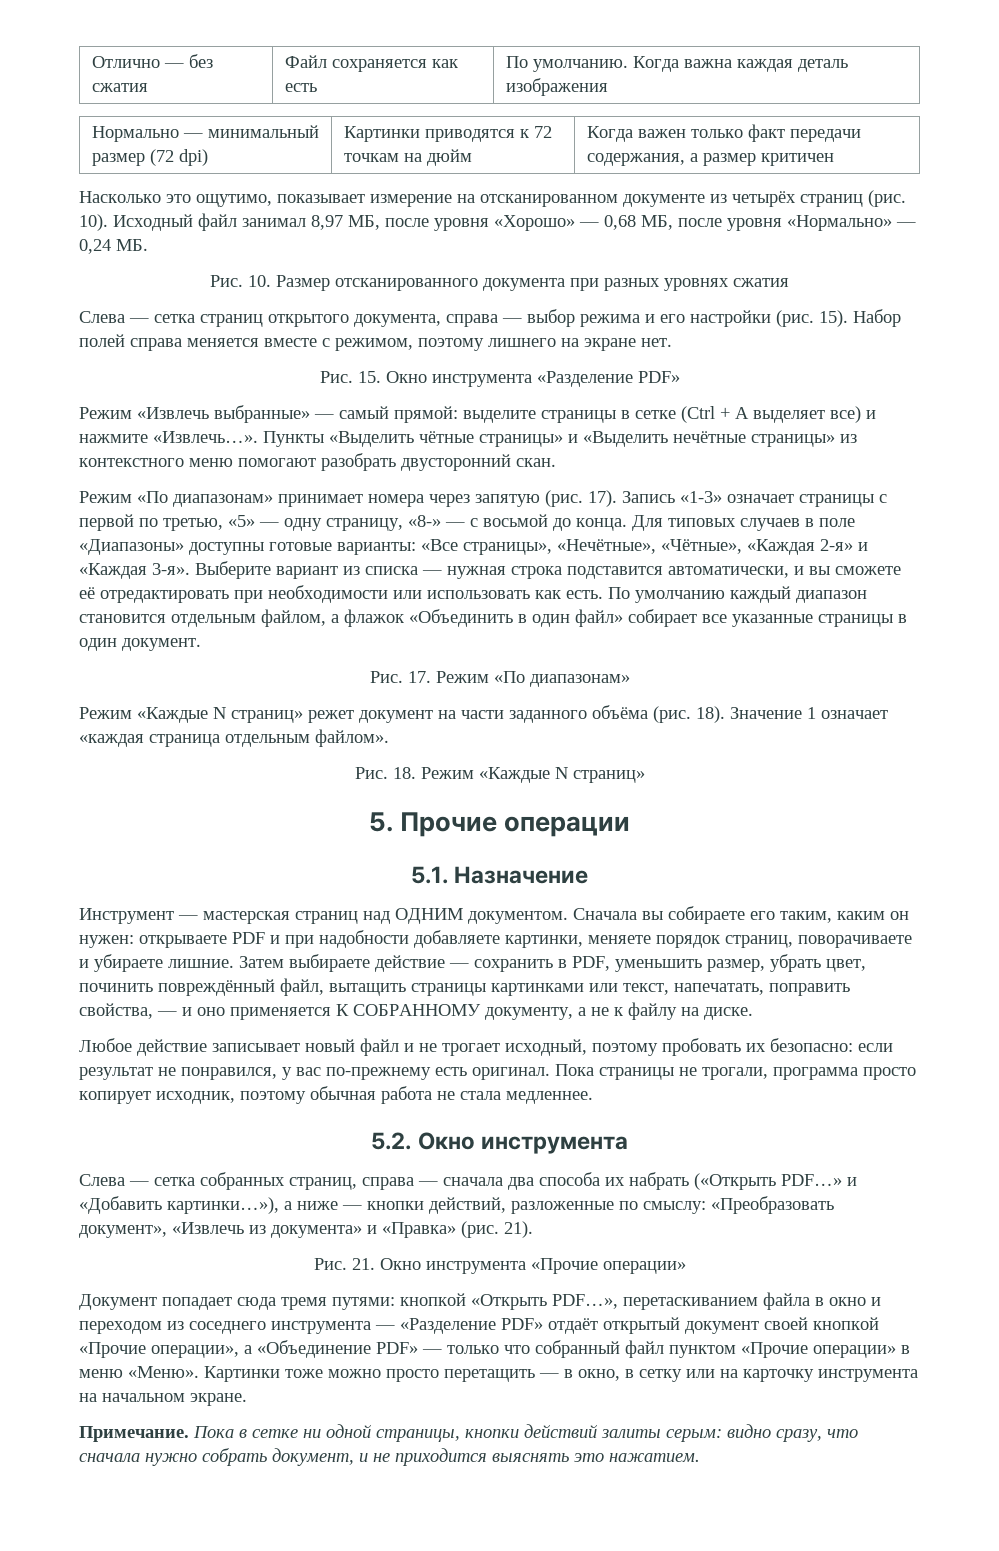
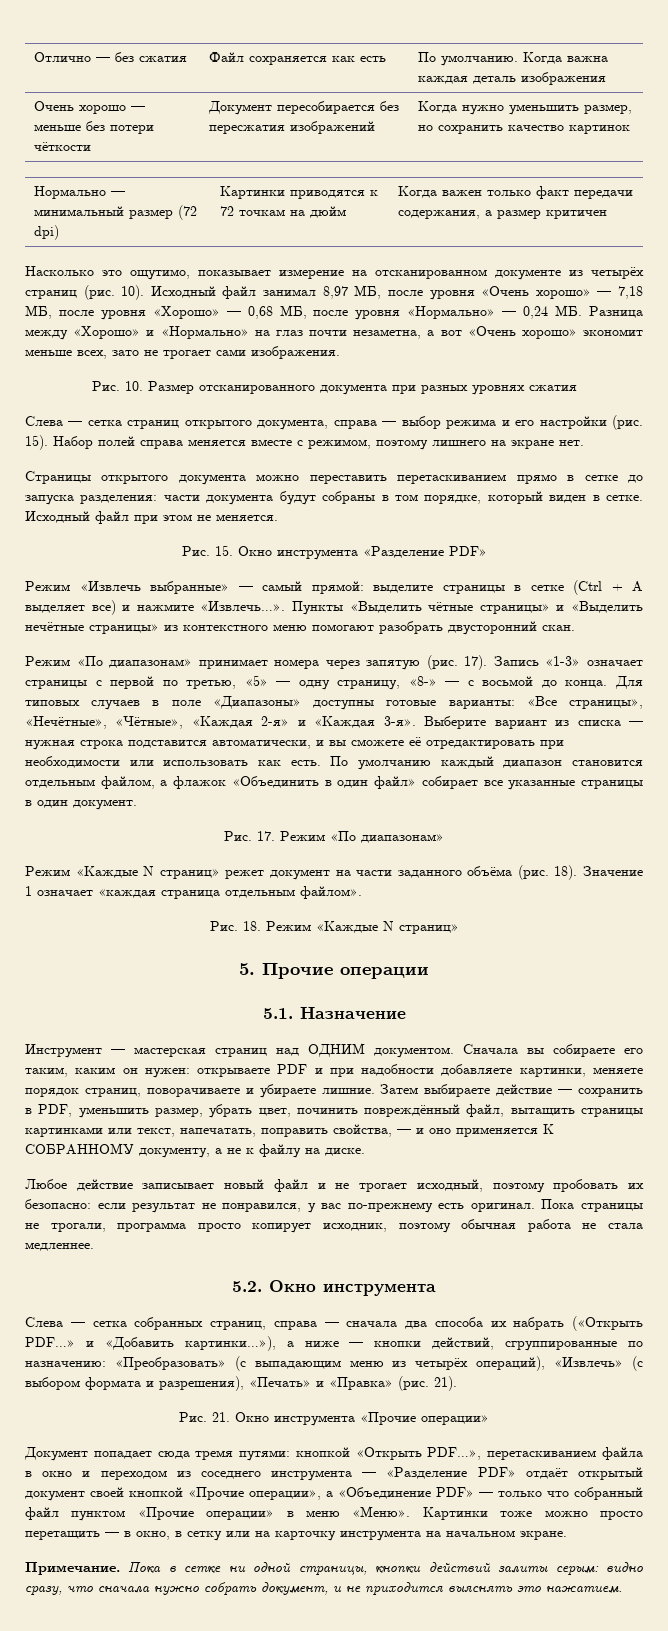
(608, 87) none -> [34,101,146,114] [34,121,155,134] [34,142,92,151] [208,101,400,115] [209,121,376,134] [418,101,633,115] [418,125,631,134] // Очень хорошо — меньше без потери чёткости | Документ пересобирается без пересжатия изображений | Когда нужно уменьшить размер, но сохранить качество картинок
(489, 224) none -> [481,286,644,299] [25,305,146,320] «Очень хорошо» — 7,18 МБ, после уровня
(148, 245) none -> [588,306,643,318] [25,326,643,340] [25,346,340,359] Разница между «Хорошо» и «Нормально» на глаз почти незаметна, а вот «Очень хорошо» экономит меньше всех, зато не трогает сами изображения.
(672, 342) none -> [25,471,644,485] [25,491,643,505] [25,511,278,524] // Страницы открытого документа можно переставить перетаскиванием прямо в сетке до запуска разделения: части документа будут собраны в том порядке, который виден в сетке. Исходный файл при этом не меняется.
[511,1196,834,1214] [79,1222,362,1238] разложенные по смыслу: «Преобразовать документ», «Извлечь из документа» -> [505,1341,643,1351] [25,1356,644,1371] [25,1376,311,1391] сгруппированные по назначению: «Преобразовать» (с выпадающим меню из четырёх операций), «Извлечь» (с выбором формата и разрешения), «Печать»

